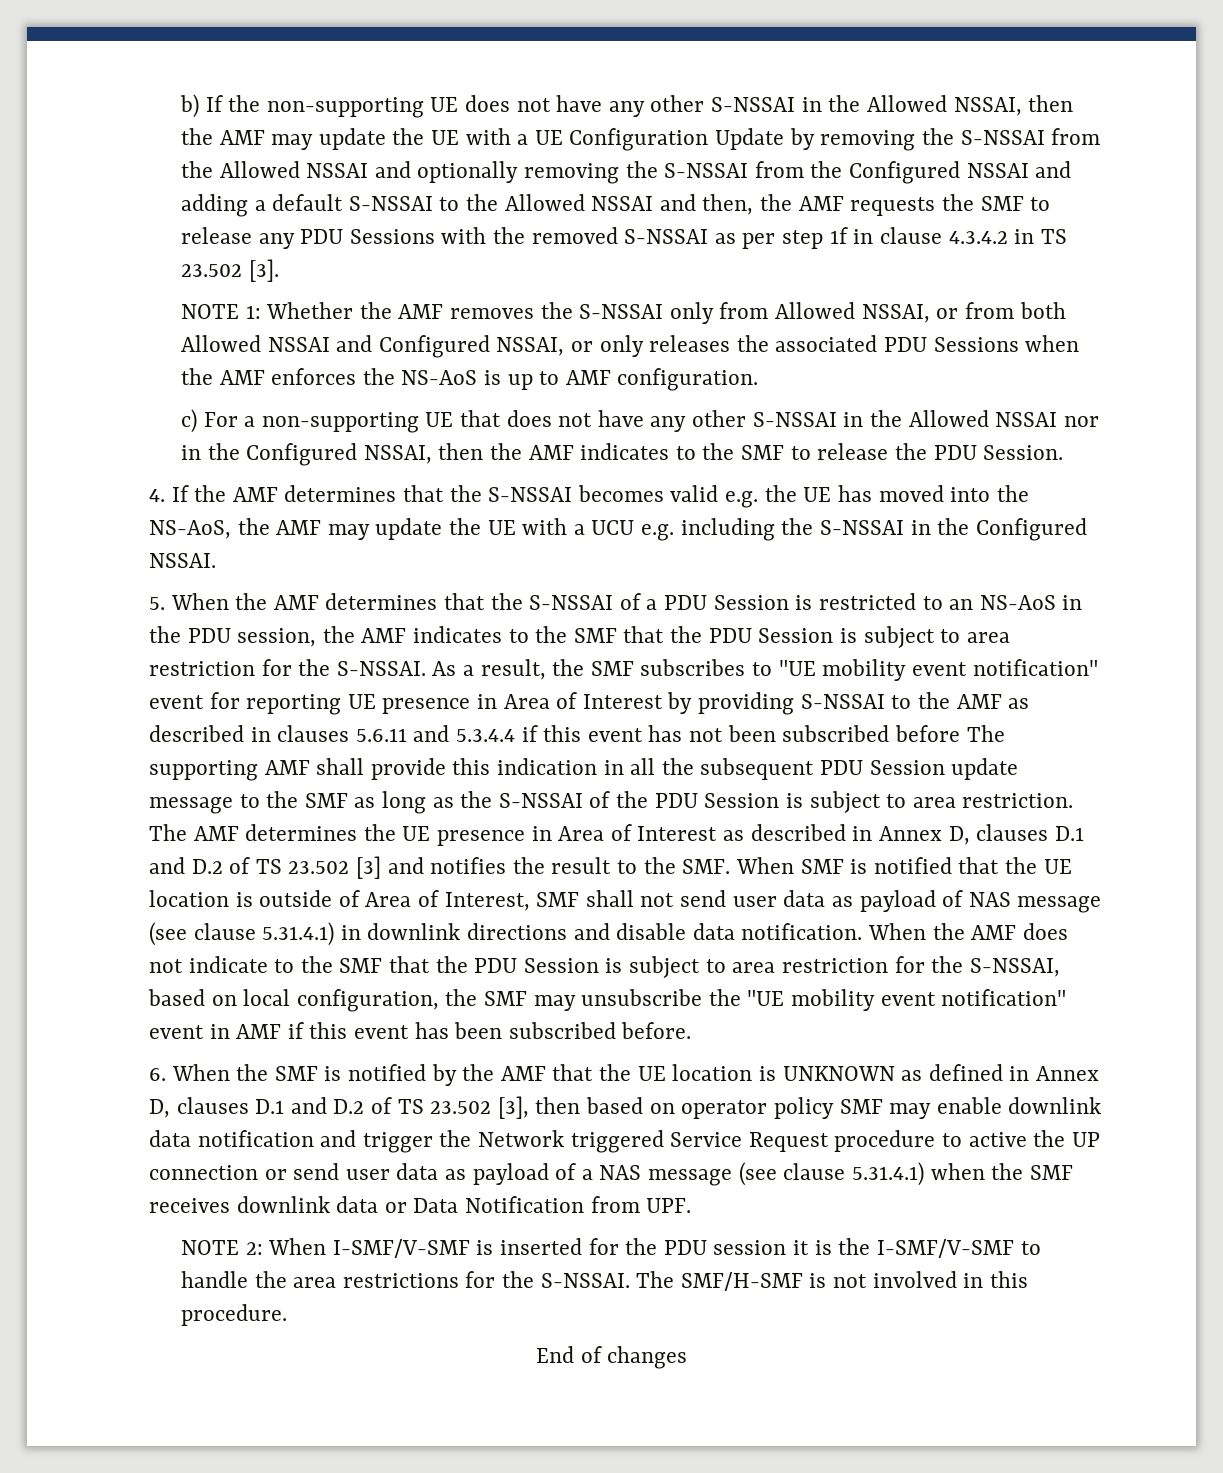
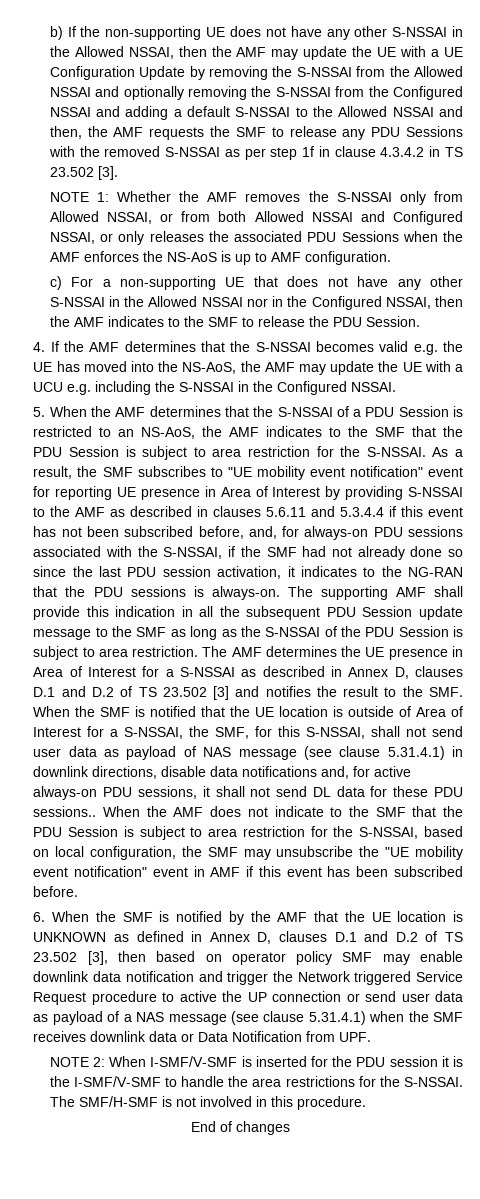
[979,595,1083,610] [148,626,317,647] NS-AoS in the PDU session, -> [141,427,196,439] NS-AoS,
[894,725,960,742] before -> [198,526,463,540] [33,546,463,560] [33,566,463,579] [33,586,280,600] before, and, for always-on PDU sessions associated with the S-NSSAI, if the SMF had not already done so since the last PDU session activation, it indicates to the NG-RAN that the PDU sessions is always-on.
(718, 833) none -> [142,666,236,677] for a S-NSSAI
(794, 865) none -> [75,706,96,717] the
[444,892,580,911] Interest, SMF -> [33,726,366,739] Interest for a S-NSSAI, the SMF, for this S-NSSAI,
[467,923,863,940] directions and disable data notification. -> [92,766,412,779] [33,786,464,800] [33,806,97,817] directions, disable data notifications and, for active always-on PDU sessions, it shall not send DL data for these PDU sessions..

